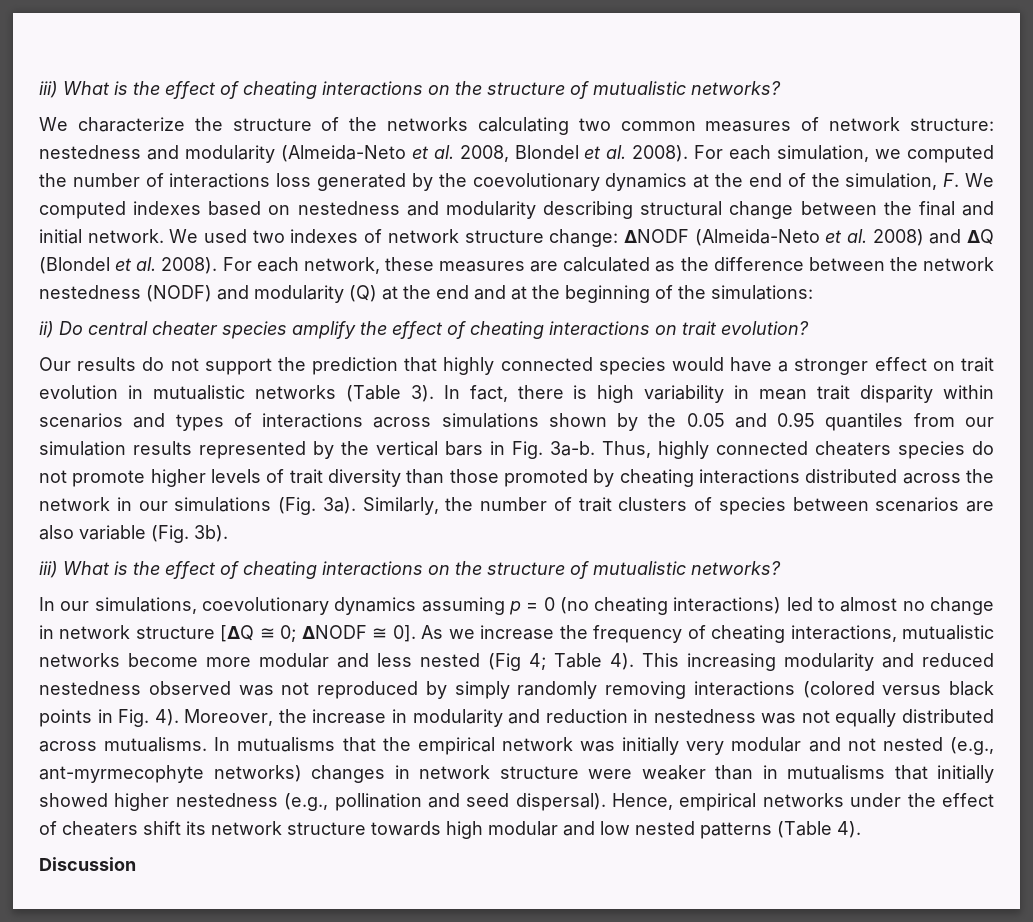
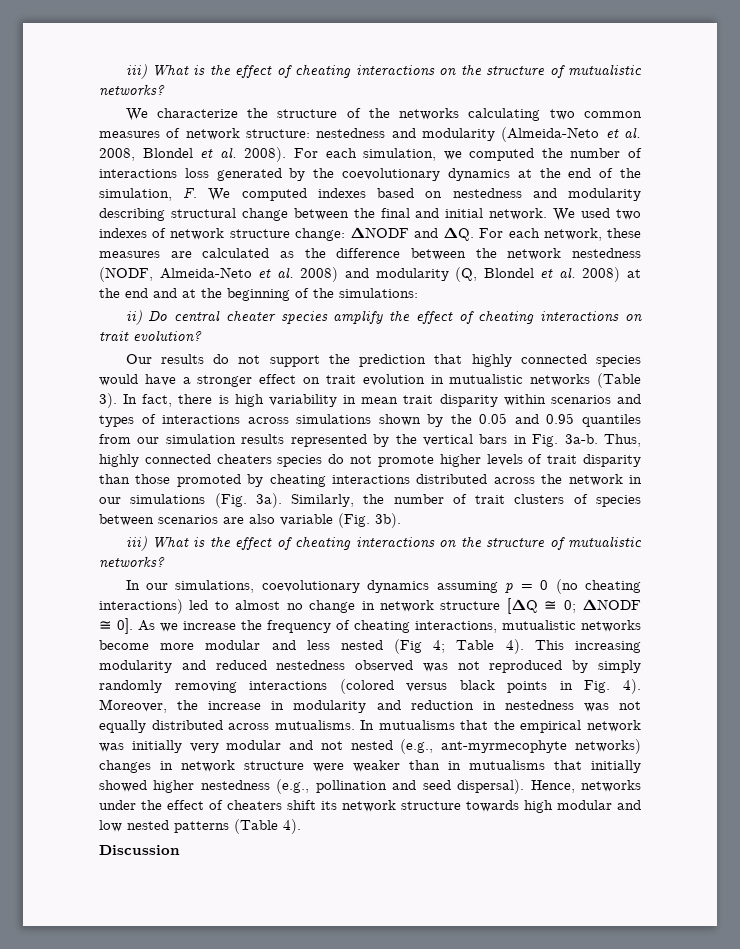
[694,229,994,246] [39,257,218,274] (Almeida-Neto et al. 2008) and ΔQ (Blondel et al. 2008). -> [414,227,475,241] and ΔQ.
[146,285,377,303] (NODF) and modularity (Q) -> [99,267,621,282] (NODF, Almeida-Neto et al. 2008) and modularity (Q, Blondel et al. 2008)
[328,469,402,487] diversity -> [583,454,641,467] disparity
[679,793,757,811] empirical -> (575, 786) none

